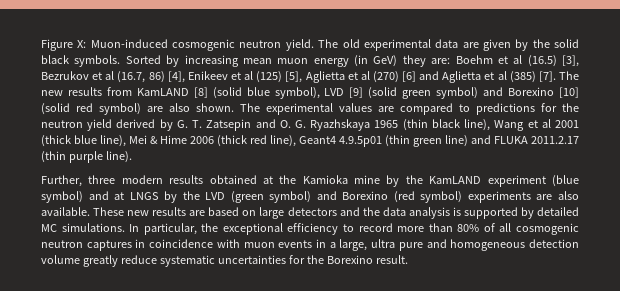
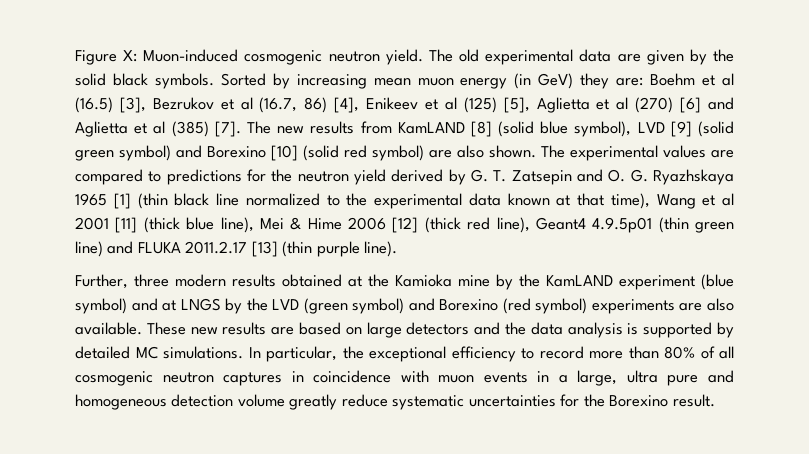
(399, 124) none -> [113,193,131,209] [1]
[464,119,491,131] line), -> [216,193,650,209] line normalized to the experimental data known at that time),
(579, 124) none -> [115,217,138,233] [11]
(214, 140) none -> [392,217,419,233] [12]
(579, 140) none -> [251,241,278,257] [13]

